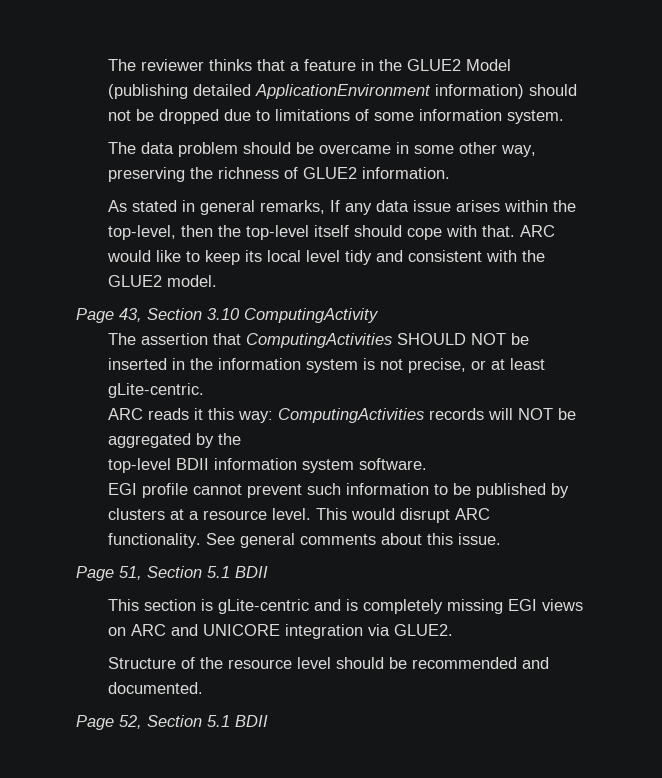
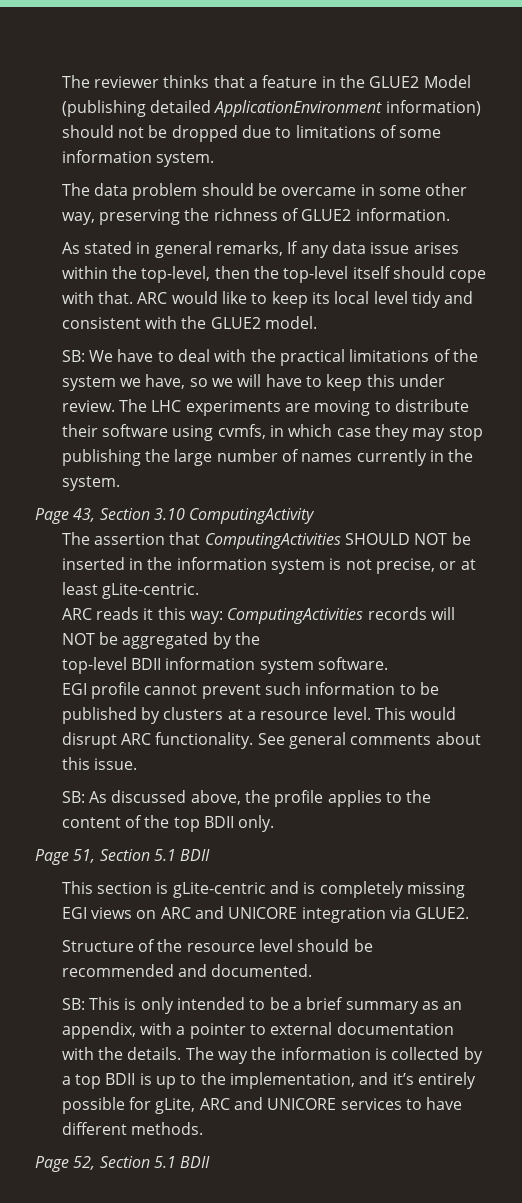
(218, 281) none -> [61,349,479,366] [61,374,446,391] [61,399,470,416] [61,424,483,441] [61,449,474,466] [61,476,120,491] // SB: We have to deal with the practical limitations of the system we have, so we will have to keep this under review. The LHC experiments are moving to distribute their software using cvmfs, in which case they may stop publishing the large number of names currently in the system.
(502, 539) none -> [61,790,432,807] [61,815,275,832] // SB: As discussed above, the profile applies to the content of the top BDII only.
(204, 688) none -> [61,997,463,1014] [61,1022,454,1039] [61,1047,483,1064] [61,1072,477,1089] [61,1097,463,1114] [61,1122,204,1135] // SB: This is only intended to be a brief summary as an appendix, with a pointer to external documentation with the details. The way the information is collected by a top BDII is up to the implementation, and it’s entirely possible for gLite, ARC and UNICORE services to have different methods.

